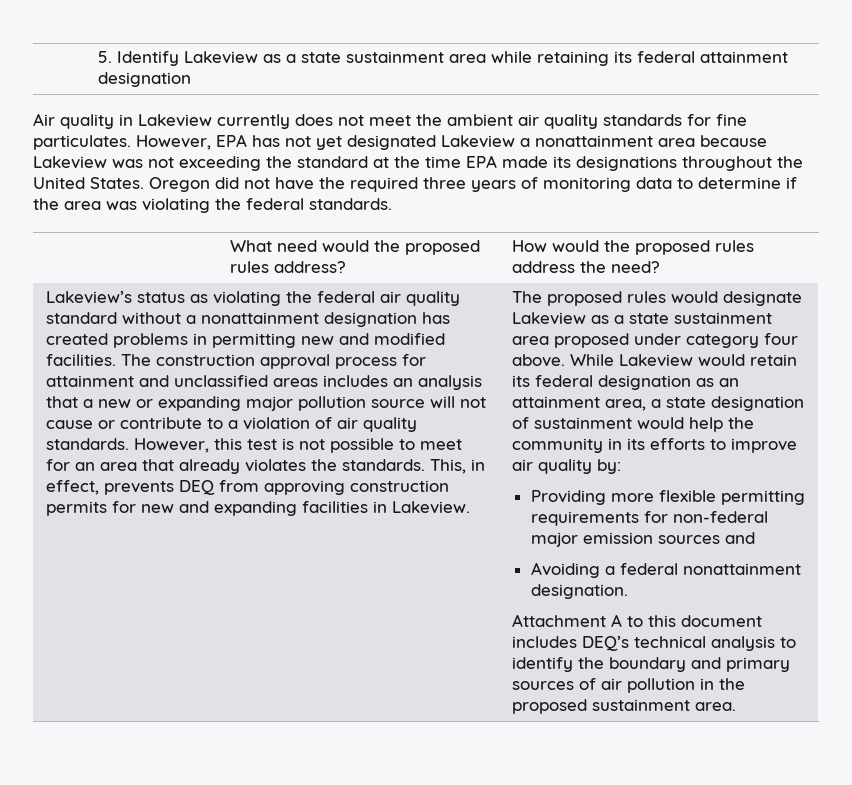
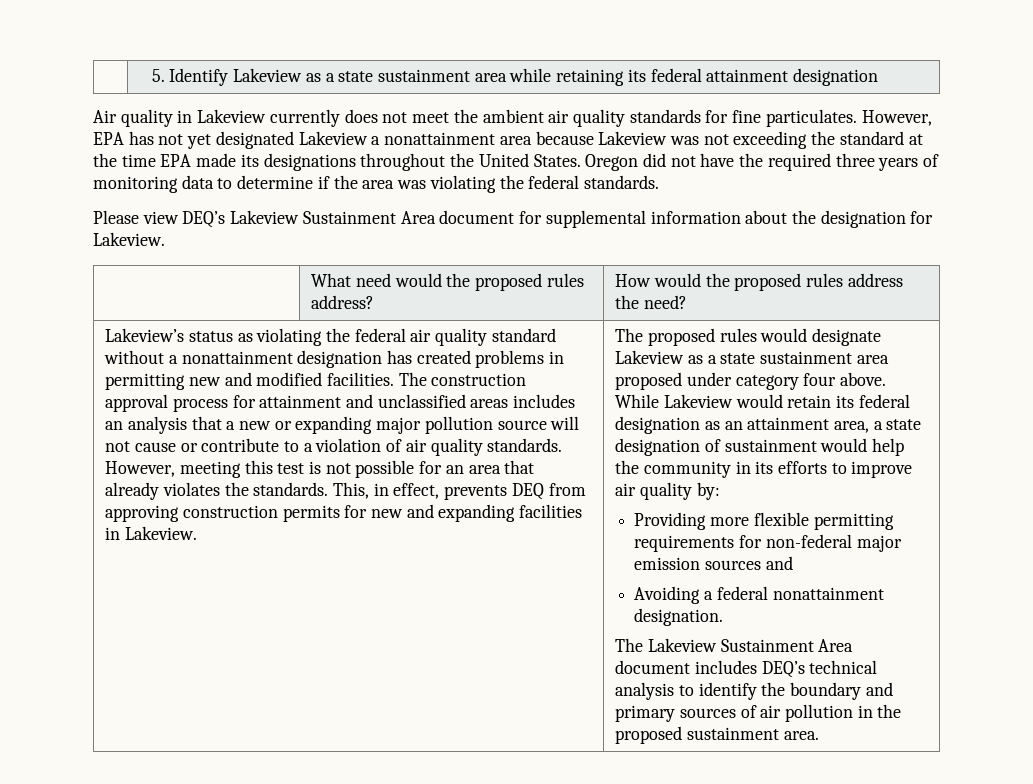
(392, 204) none -> [93,210,934,228] [93,232,165,246] // Please view DEQ’s Lakeview Sustainment Area document for supplemental information about the designation for Lakeview.
(209, 445) none -> [179,461,241,478] meeting
[398,439,462,450] to meet -> (415, 469) none
[511,614,676,627] Attachment A to this -> [615,638,854,652] The Lakeview Sustainment Area

